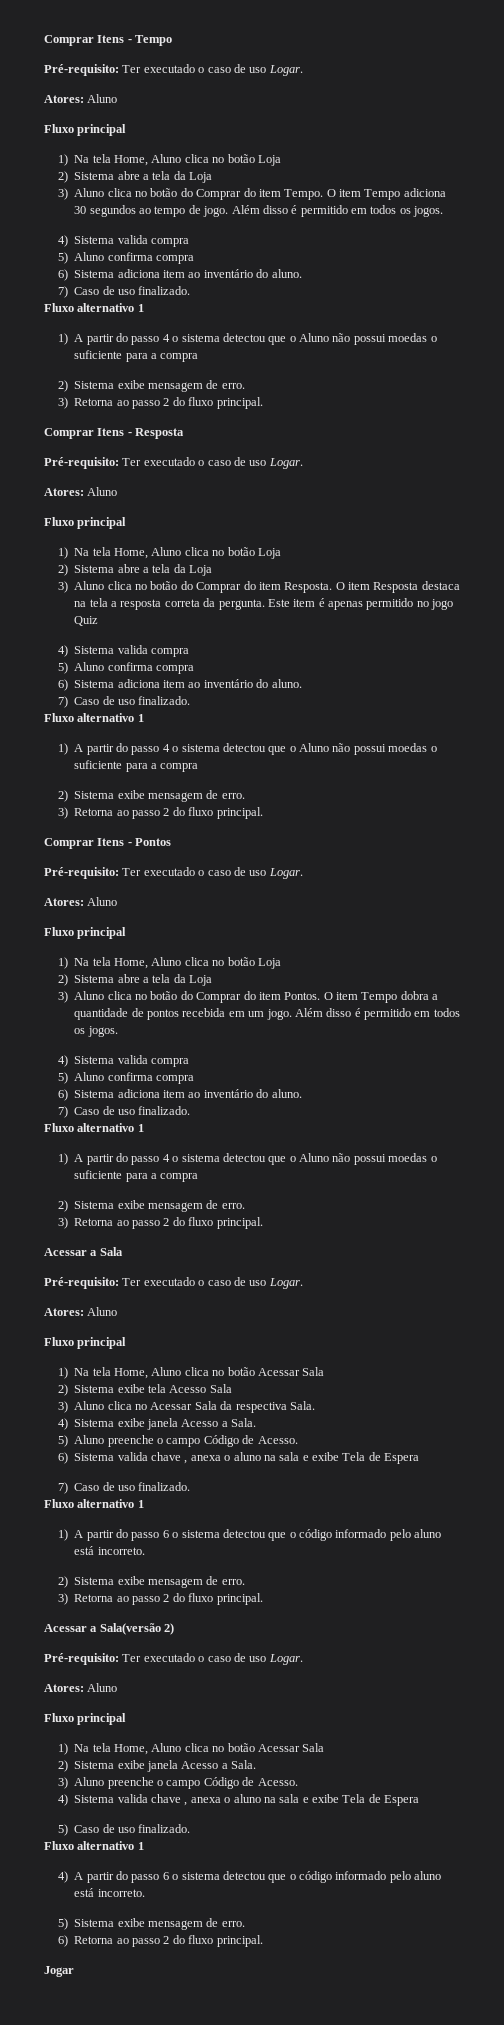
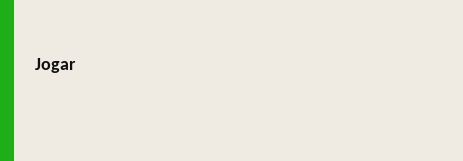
[44,35,173,46] [44,64,303,76] [44,94,118,103] [44,124,127,136] [57,154,281,166] [57,171,213,183] [57,188,446,200] [74,205,444,217] [57,235,189,247] [57,252,194,264] [57,269,302,281] [57,286,191,298] [44,303,144,312] [57,333,437,345] [74,350,199,362] [57,380,245,392] [57,397,263,409] [44,428,185,439] [44,457,303,469] [44,487,118,496] [44,517,127,529] [57,547,281,559] [57,564,213,576] [57,581,460,593] [74,598,454,610] [74,616,99,626] [57,645,189,657] [57,662,194,674] [57,679,302,691] [57,696,191,708] [44,713,144,722] [57,743,437,755] [74,760,199,772] [57,790,245,802] [57,807,263,819] [44,838,172,849] [44,867,303,879] [44,897,118,906] [44,927,127,939] [57,957,281,969] [57,974,213,986] [57,991,439,1003] [74,1008,460,1020] [74,1026,118,1037] [57,1055,189,1067] [57,1072,194,1084] [57,1089,302,1101] [57,1106,191,1118] [44,1123,144,1132] [57,1153,437,1165] [74,1170,199,1182] [57,1200,245,1212] [57,1217,263,1229] [44,1247,123,1256] [44,1277,303,1289] [44,1307,118,1316] [44,1337,127,1349] [57,1367,325,1379] [57,1384,232,1396] [57,1401,315,1413] [57,1418,257,1430] [57,1435,298,1447] [57,1452,420,1464] [57,1482,191,1494] [44,1499,144,1508] [57,1529,442,1541] [74,1546,145,1555] [57,1576,245,1588] [57,1593,263,1605] [44,1623,175,1635] [44,1653,303,1665] [44,1683,118,1692] [44,1713,127,1725] [57,1743,325,1755] [57,1760,257,1772] [57,1777,298,1789] [57,1794,420,1806] [57,1824,191,1836] [44,1841,144,1850] [57,1871,442,1883] [74,1888,145,1897] [57,1918,245,1930] [57,1935,263,1947] Comprar Itens - Tempo // Pré-requisito: Ter executado o caso de uso Logar. // Atores: Aluno // Fluxo principal // 1) Na tela Home, Aluno clica no botão Loja // 2) Sistema abre a tela da Loja // 3) Aluno clica no botão do Comprar do item Tempo. O item Tempo adiciona 30 segundos ao tempo de jogo. Além disso é permitido em todos os jogos. // 4) Sistema valida compra // 5) Aluno confirma compra // 6) Sistema adiciona item ao inventário do aluno. // 7) Caso de uso finalizado. // Fluxo alternativo 1 // 1) A partir do passo 4 o sistema detectou que o Aluno não possui moedas o suficiente para a compra // 2) Sistema exibe mensagem de erro. // 3) Retorna ao passo 2 do fluxo principal. // Comprar Itens - Resposta // Pré-requisito: Ter executado o caso de uso Logar. // Atores: Aluno // Fluxo principal // 1) Na tela Home, Aluno clica no botão Loja // 2) Sistema abre a tela da Loja // 3) Aluno clica no botão do Comprar do item Resposta. O item Resposta destaca na tela a resposta correta da pergunta. Este item é apenas permitido no jogo Quiz // 4) Sistema valida compra // 5) Aluno confirma compra // 6) Sistema adiciona item ao inventário do aluno. // 7) Caso de uso finalizado. // Fluxo alternativo 1 // 1) A partir do passo 4 o sistema detectou que o Aluno não possui moedas o suficiente para a compra // 2) Sistema exibe mensagem de erro. // 3) Retorna ao passo 2 do fluxo principal. // Comprar Itens - Pontos // Pré-requisito: Ter executado o caso de uso Logar. // Atores: Aluno // Fluxo principal // 1) Na tela Home, Aluno clica no botão Loja // 2) Sistema abre a tela da Loja // 3) Aluno clica no botão do Comprar do item Pontos. O item Tempo dobra a quantidade de pontos recebida em um jogo. Além disso é permitido em todos os jogos. // 4) Sistema valida compra // 5) Aluno confirma compra // 6) Sistema adiciona item ao inventário do aluno. // 7) Caso de uso finalizado. // Fluxo alternativo 1 // 1) A partir do passo 4 o sistema detectou que o Aluno não possui moedas o suficiente para a compra // 2) Sistema exibe mensagem de erro. // 3) Retorna ao passo 2 do fluxo principal. // Acessar a Sala // Pré-requisito: Ter executado o caso de uso Logar. // Atores: Aluno // Fluxo principal // 1) Na tela Home, Aluno clica no botão Acessar Sala // 2) Sistema exibe tela Acesso Sala // 3) Aluno clica no Acessar Sala da respectiva Sala. // 4) Sistema exibe janela Acesso a Sala. // 5) Aluno preenche o campo Código de Acesso. // 6) Sistema valida chave , anexa o aluno na sala e exibe Tela de Espera // 7) Caso de uso finalizado. // Fluxo alternativo 1 // 1) A partir do passo 6 o sistema detectou que o código informado pelo aluno está incorreto. // 2) Sistema exibe mensagem de erro. // 3) Retorna ao passo 2 do fluxo principal. // Acessar a Sala(versão 2) // Pré-requisito: Ter executado o caso de uso Logar. // Atores: Aluno // Fluxo principal // 1) Na tela Home, Aluno clica no botão Acessar Sala // 2) Sistema exibe janela Acesso a Sala. // 3) Aluno preenche o campo Código de Acesso. // 4) Sistema valida chave , anexa o aluno na sala e exibe Tela de Espera // 5) Caso de uso finalizado. // Fluxo alternativo 1 // 4) A partir do passo 6 o sistema detectou que o código informado pelo aluno está incorreto. // 5) Sistema exibe mensagem de erro. // 6) Retorna ao passo 2 do fluxo principal. // -> (35, 65) none

